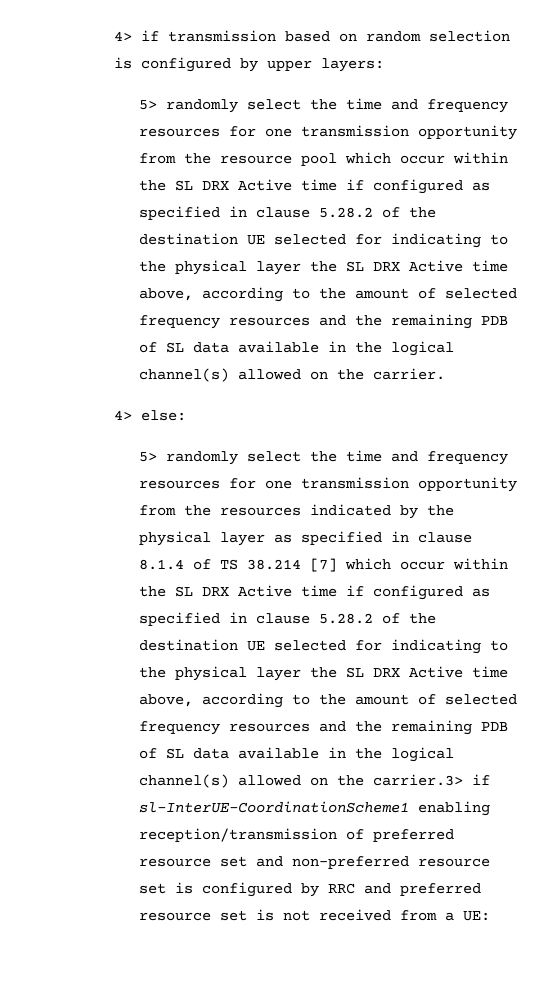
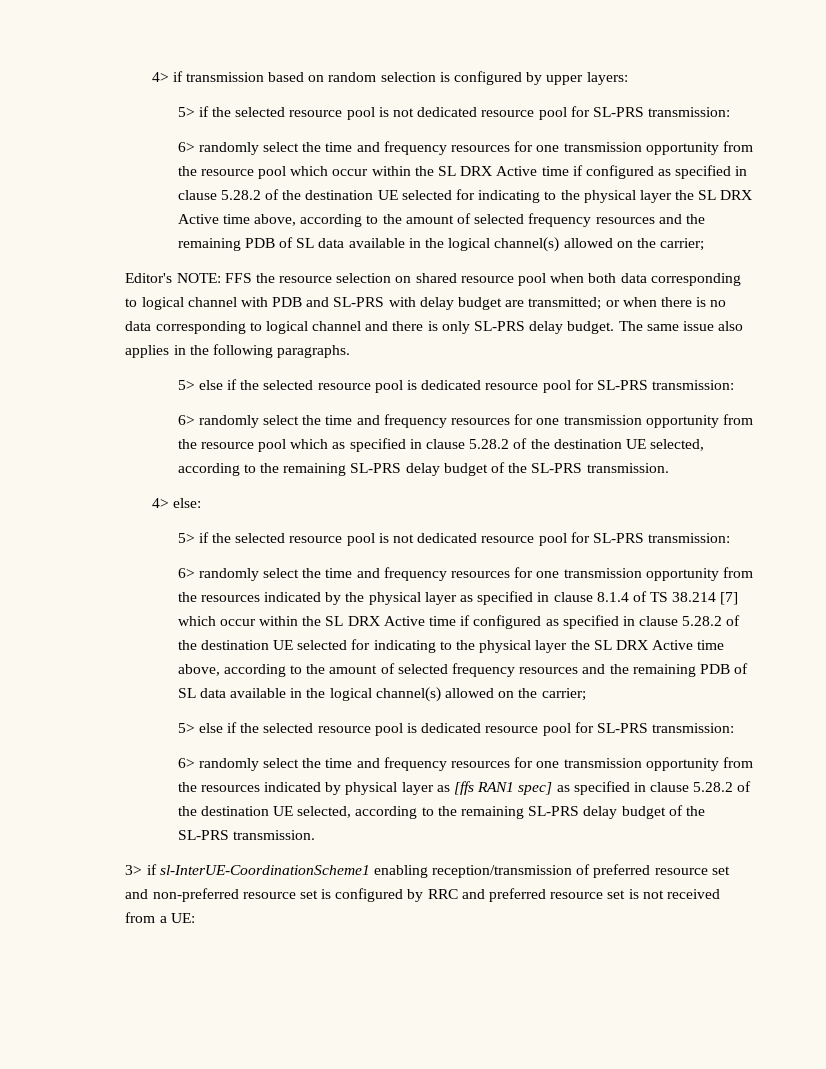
(157, 105) none -> [198,106,731,120] [177,142,195,152] if the selected resource pool is not dedicated resource pool for SL-PRS transmission: // 6>
[372,368,445,380] [113,410,186,421] [138,452,157,462] carrier. // 4> else: // 5> -> [660,238,705,251] [125,273,741,286] [125,297,727,310] [125,321,744,334] [125,344,351,358] [177,379,735,393] [177,414,753,428] [177,438,705,452] [177,462,669,476] [151,498,201,508] [177,532,731,546] [177,568,195,578] carrier; // Editor's NOTE: FFS the resource selection on shared resource pool when both data corresponding to logical channel with PDB and SL-PRS with delay budget are transmitted; or when there is no data corresponding to logical channel and there is only SL-PRS delay budget. The same issue also applies in the following paragraphs. // 5> else if the selected resource pool is dedicated resource pool for SL-PRS transmission: // 6> randomly select the time and frequency resources for one transmission opportunity from the resource pool which as specified in clause 5.28.2 of the destination UE selected, according to the remaining SL-PRS delay budget of the SL-PRS transmission. // 4> else: // 5> if the selected resource pool is not dedicated resource pool for SL-PRS transmission: // 6>
[372,774,463,786] carrier.3> -> [541,688,586,701] [177,722,735,736] [177,757,753,771] [177,781,752,795] [177,805,705,819] [177,830,315,840] [125,865,143,875] carrier; // 5> else if the selected resource pool is dedicated resource pool for SL-PRS transmission: // 6> randomly select the time and frequency resources for one transmission opportunity from the resources indicated by physical layer as [ffs RAN1 spec] as specified in clause 5.28.2 of the destination UE selected, according to the remaining SL-PRS delay budget of the SL-PRS transmission. // 3>

